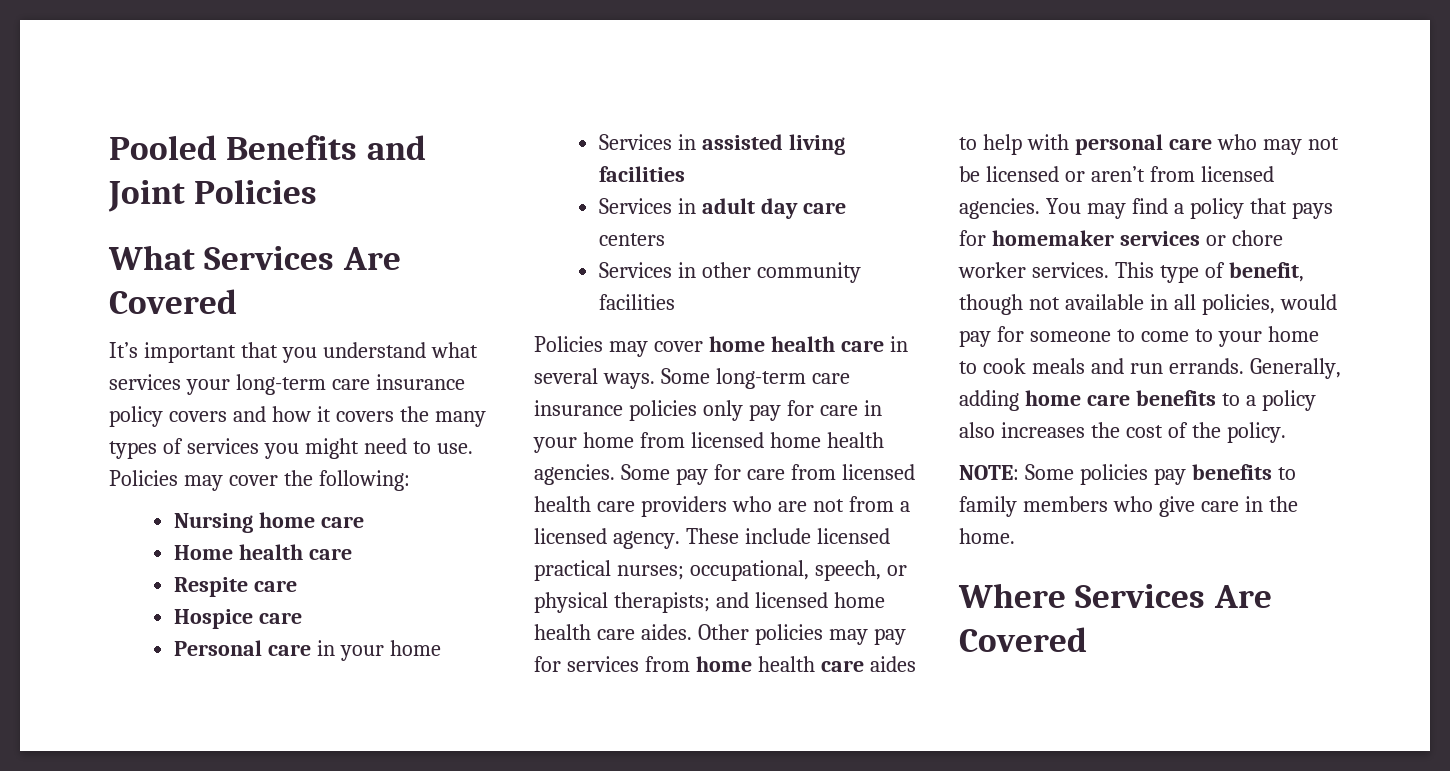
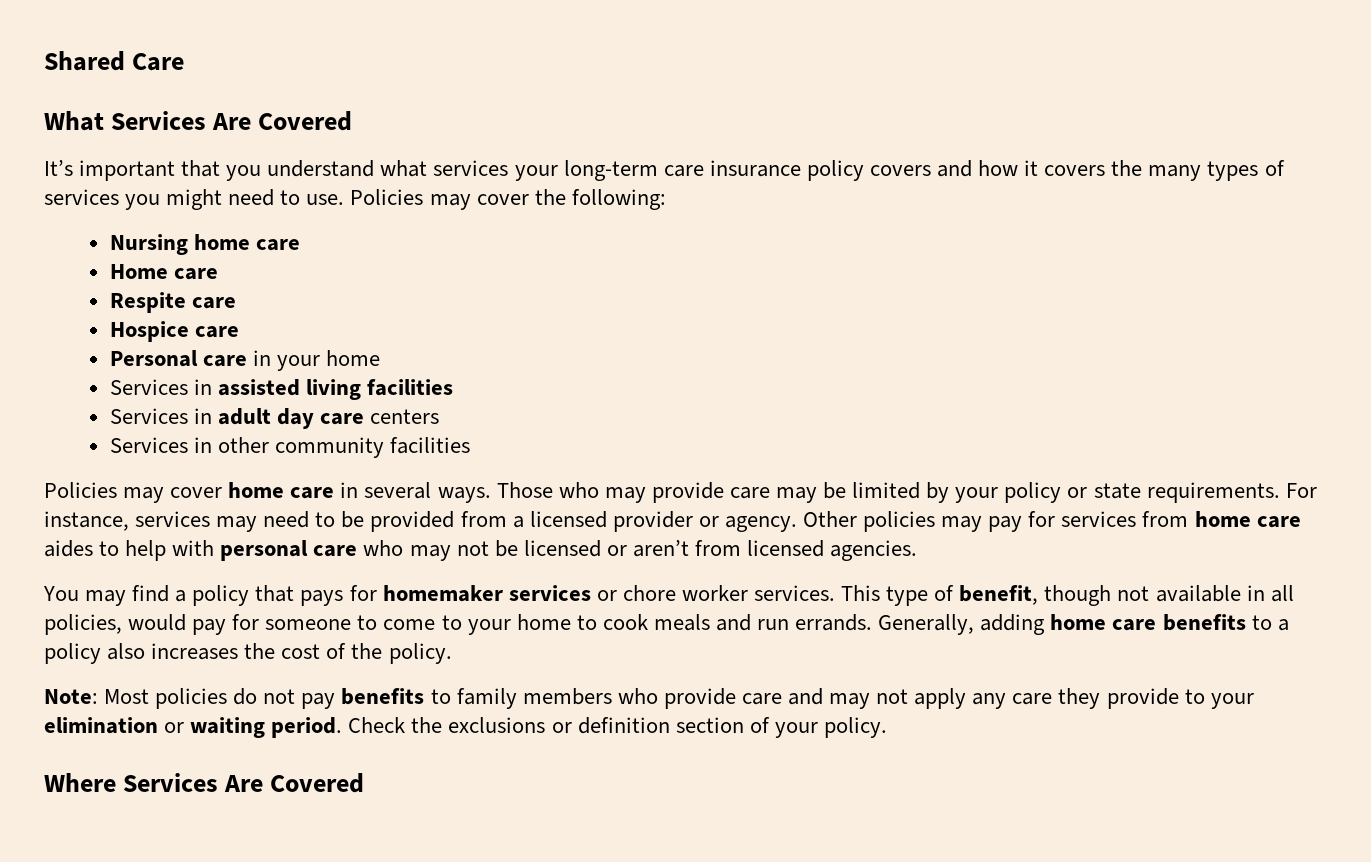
[109,135,426,160] [108,179,318,212] Pooled Benefits and Joint Policies -> [44,51,185,71] Shared Care
[239,544,304,560] health -> (169, 271) none
[770,336,835,352] health -> (285, 490) none
[660,368,850,389] [534,400,882,421] [533,432,884,453] [534,464,915,485] [534,496,910,517] [534,528,890,549] [534,560,907,581] [534,592,885,613] [534,624,692,640] Some long-term care insurance policies only pay for care in your home from licensed home health agencies. Some pay for care from licensed health care providers who are not from a licensed agency. These include licensed practical nurses; occupational, speech, or physical therapists; and licensed home health care aides. -> [496,482,1317,503] [44,511,797,532] Those who may provide care may be limited by your policy or state requirements. For instance, services may need to be provided from a licensed provider or agency.
[757,656,815,672] health -> (1251, 519) none
(1040, 208) none -> (918, 550) //
[959,464,1148,485] NOTE: Some policies -> [44,688,296,709] Note: Most policies do not
[1158,496,1298,517] [959,528,1015,544] give care in the home. -> [663,688,1254,709] [44,717,887,738] provide care and may not apply any care they provide to your elimination or waiting period. Check the exclusions or definition section of your policy.

